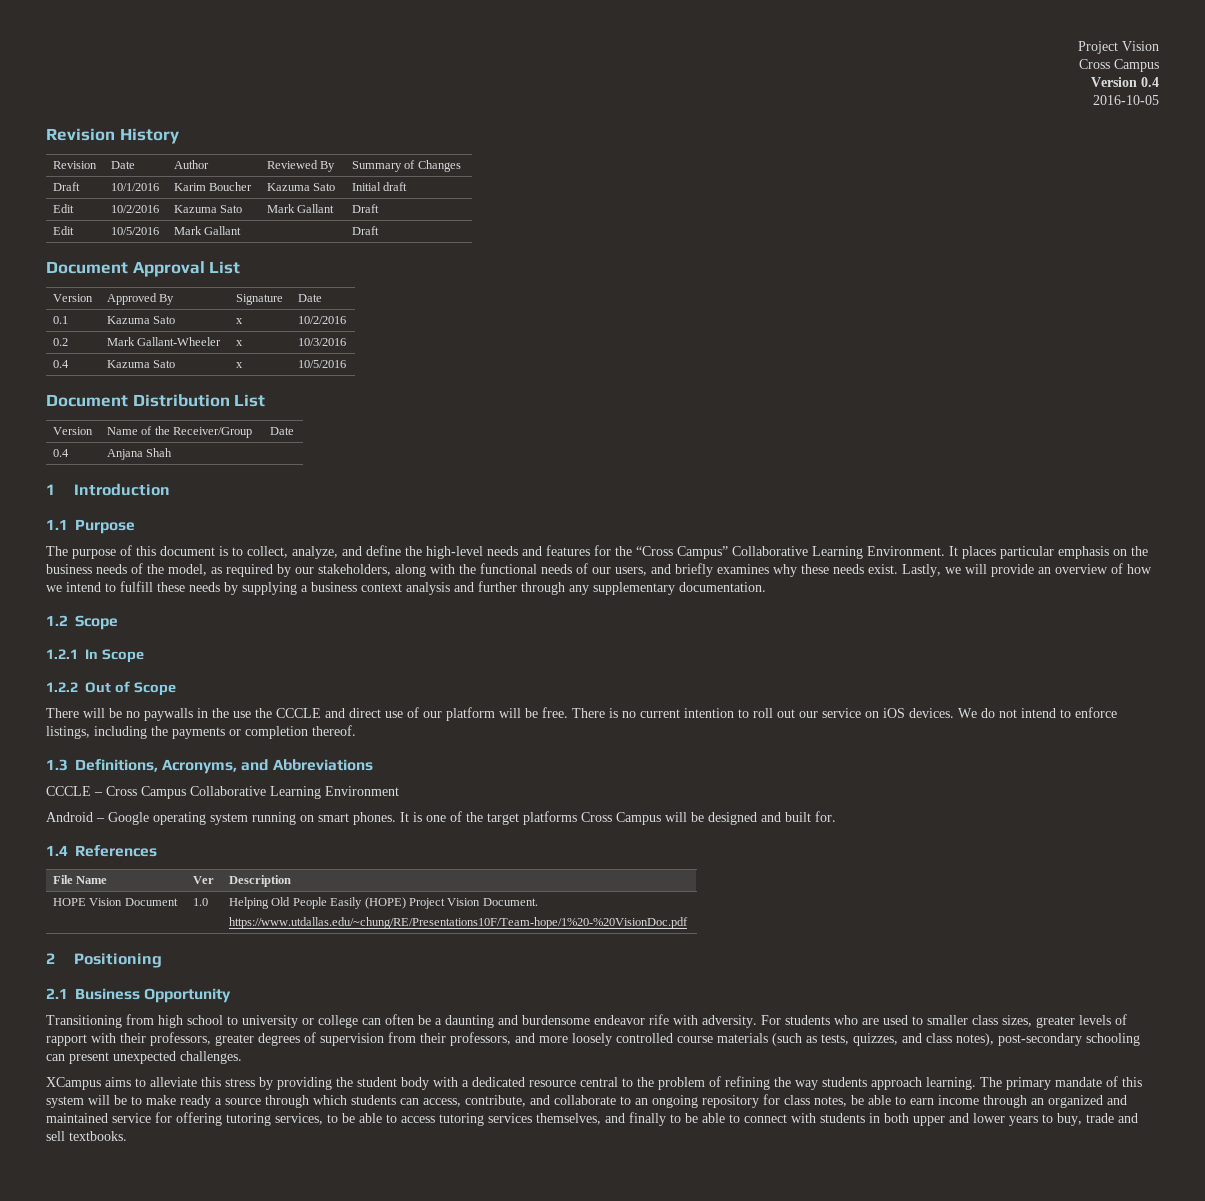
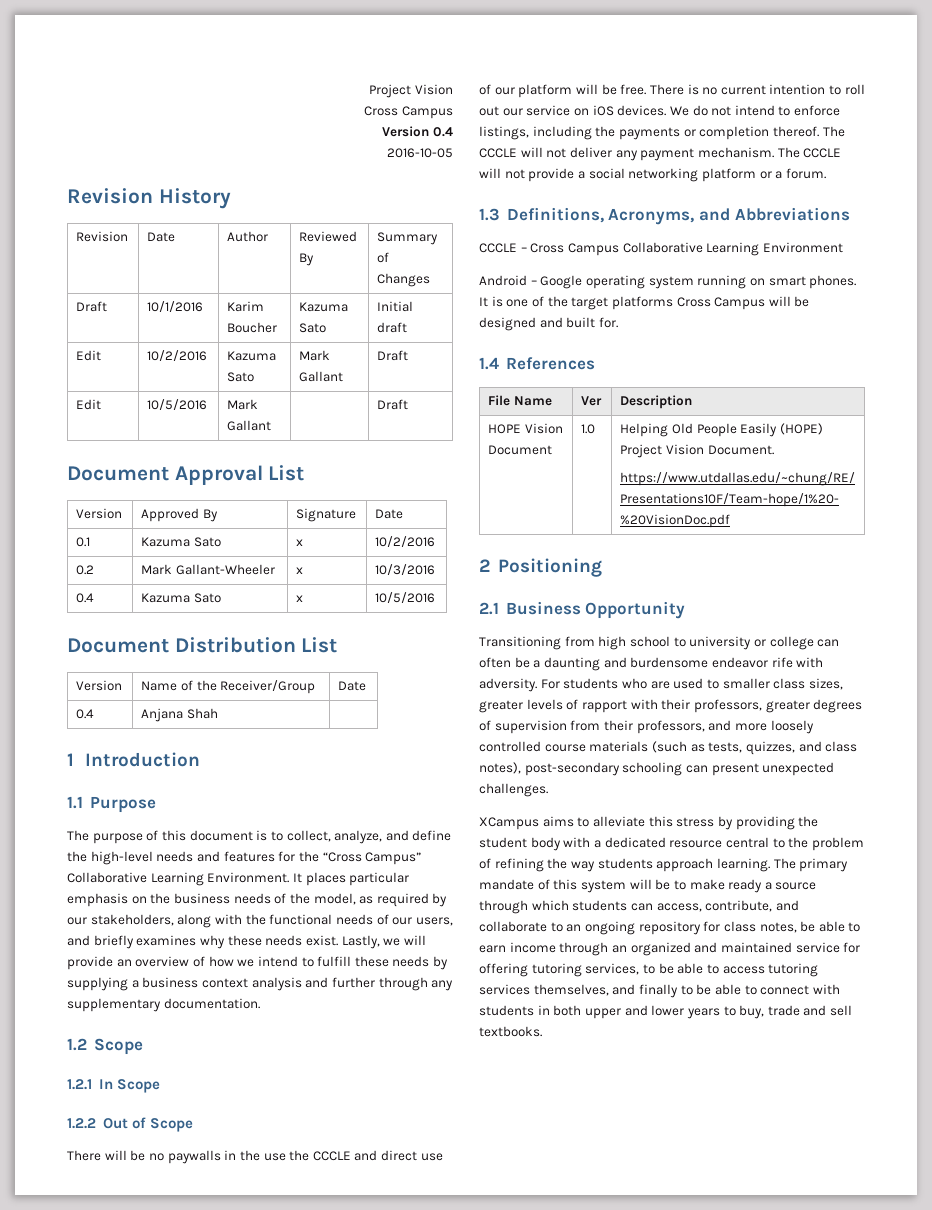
(356, 730) none -> [822,126,845,137] [479,147,842,161] [479,168,826,182] The CCCLE will not deliver any payment mechanism. The CCCLE will not provide a social networking platform or a forum.

